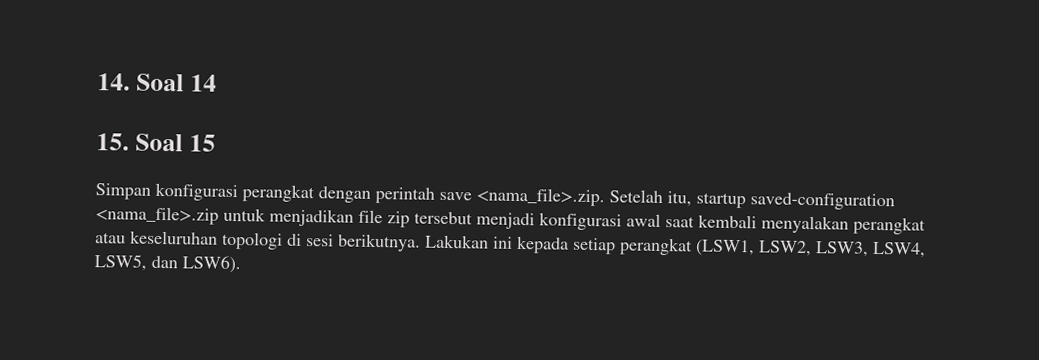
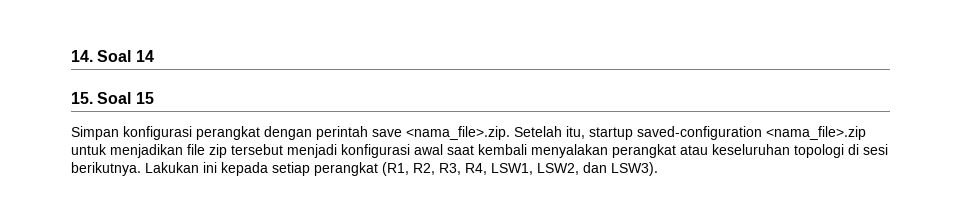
[695,239,926,258] [94,254,241,274] (LSW1, LSW2, LSW3, LSW4, LSW5, dan LSW6). -> [382,162,658,176] (R1, R2, R3, R4, LSW1, LSW2, dan LSW3).

